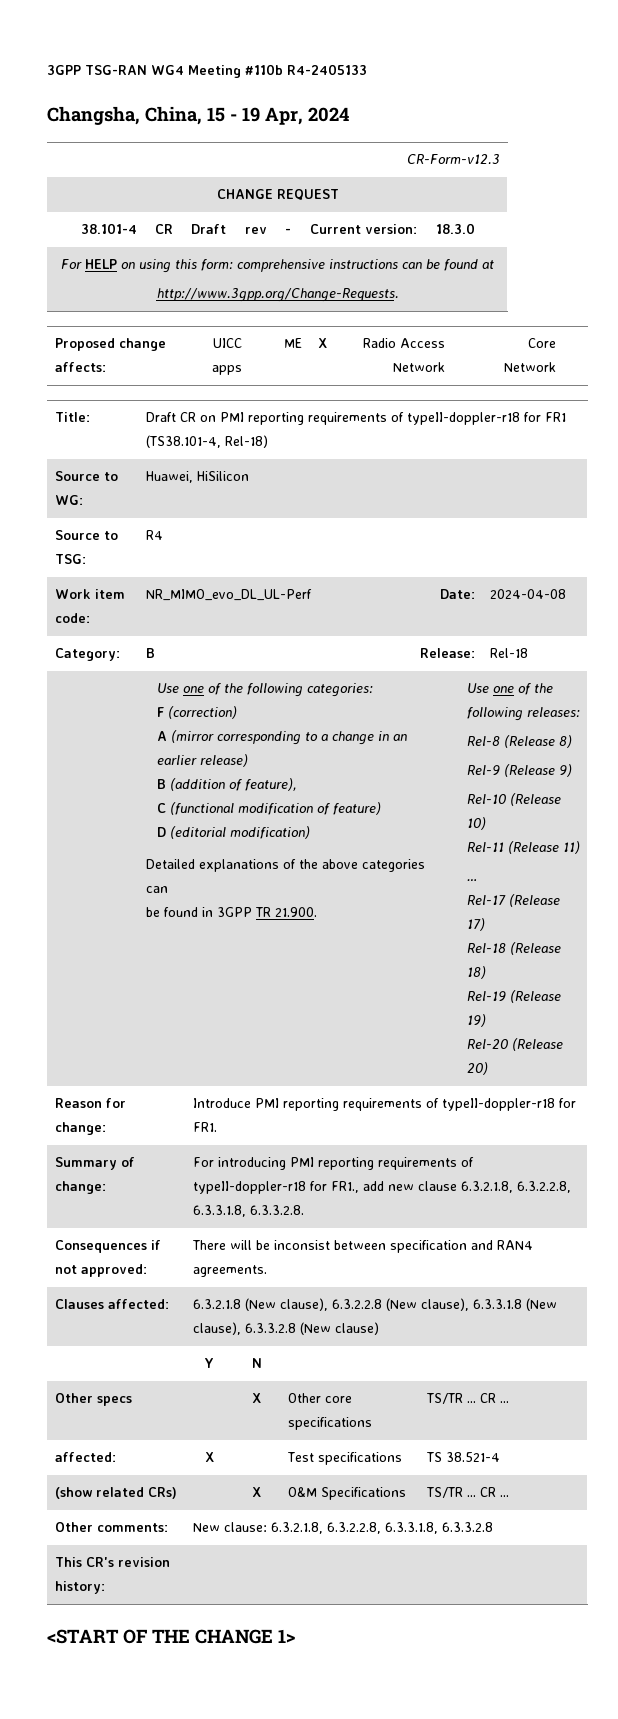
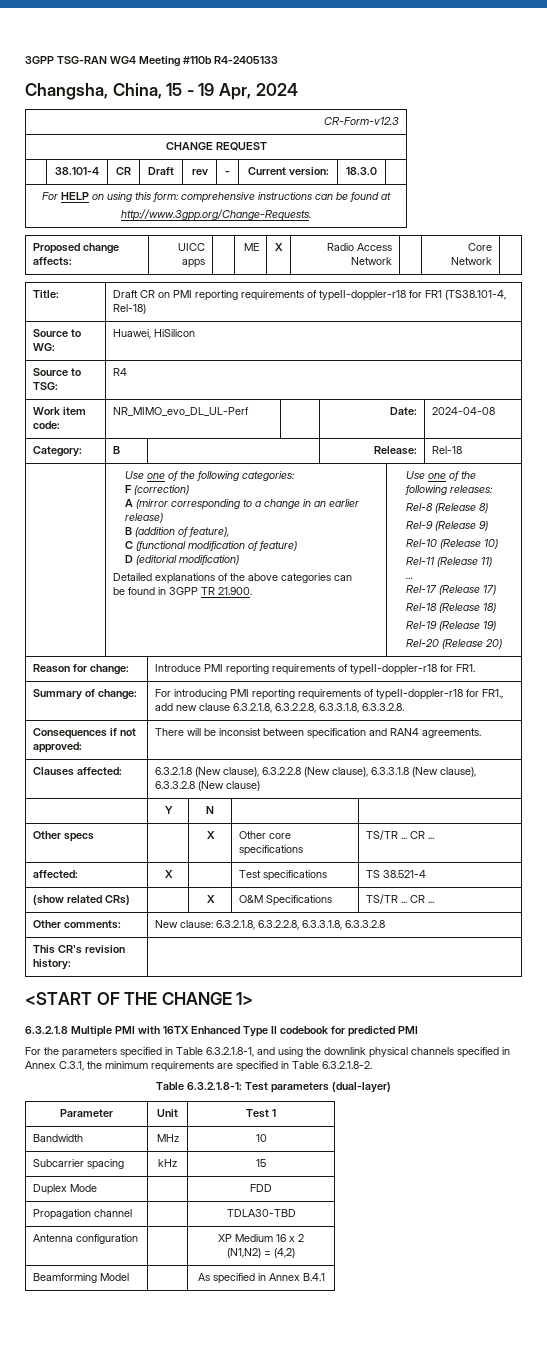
(295, 1636) none -> [25,1026,418,1037] [25,1047,510,1058] [25,1061,372,1072] [156,1082,391,1093] [60,1109,113,1117] [157,1109,178,1117] [246,1109,276,1118] [33,1134,84,1142] [156,1134,179,1142] [255,1134,267,1142] [33,1159,125,1170] [158,1159,177,1167] [256,1159,266,1167] [33,1184,98,1195] [250,1184,272,1192] [33,1209,133,1220] [226,1209,296,1217] [33,1234,139,1244] [218,1234,304,1242] [227,1248,295,1258] [33,1273,130,1283] [197,1273,325,1284] // 6.3.2.1.8 Multiple PMI with 16TX Enhanced Type II codebook for predicted PMI // For the parameters specified in Table 6.3.2.1.8-1, and using the downlink physical channels specified in Annex C.3.1, the minimum requirements are specified in Table 6.3.2.1.8-2. // Table 6.3.2.1.8-1: Test parameters (dual-layer) // Parameter | Unit | Test 1 // Bandwidth | MHz | 10 // Subcarrier spacing | kHz | 15 // Duplex Mode | | FDD // Propagation channel | | TDLA30-TBD // Antenna configuration | | XP Medium 16 x 2 // (N1,N2) = (4,2) // Beamforming Model | | As specified in Annex B.4.1

